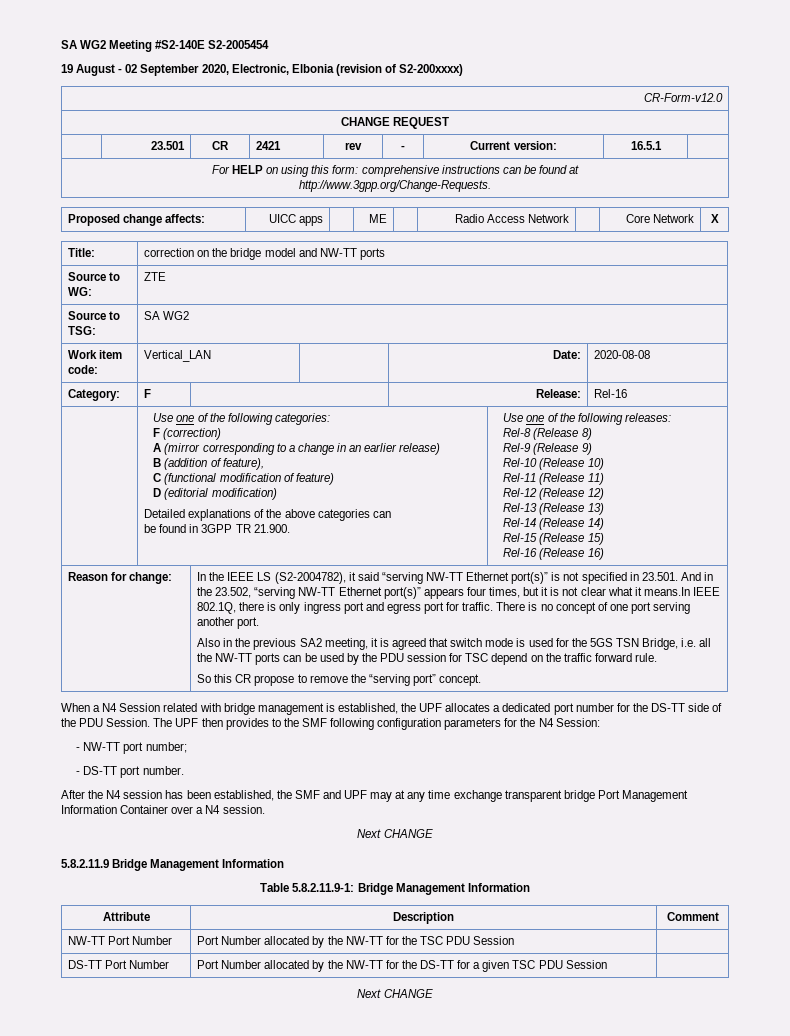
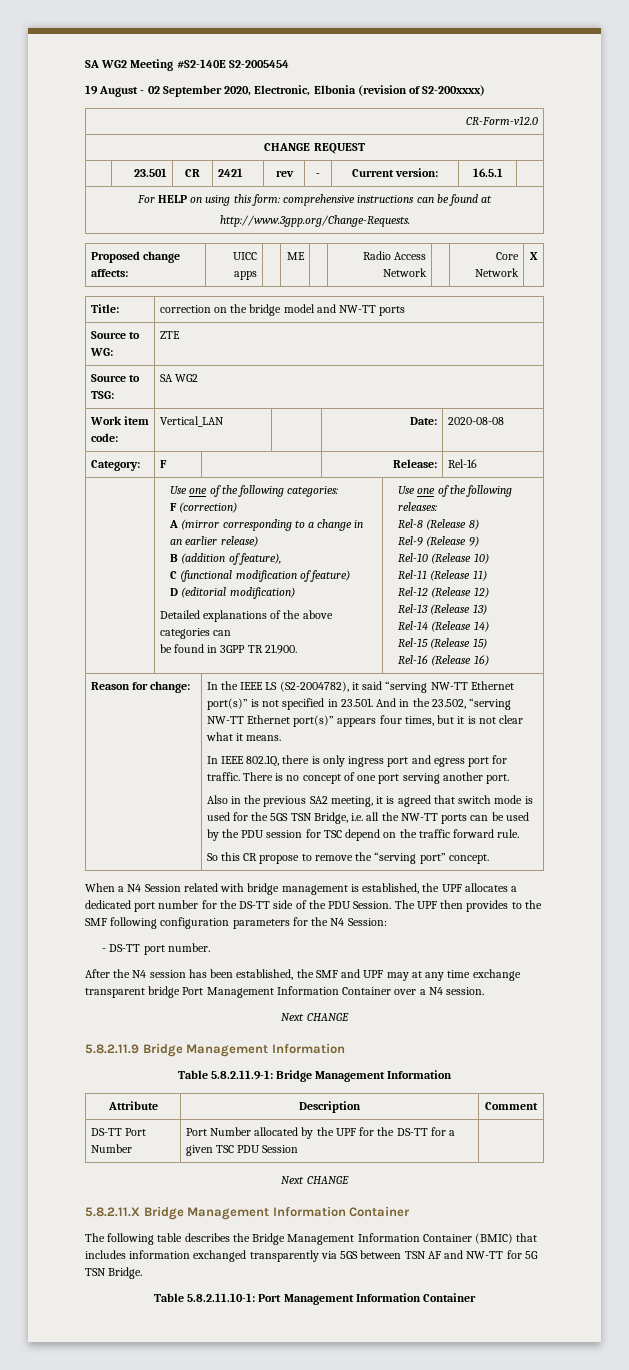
[643,587,690,596] means.In -> [246,735,282,741] [206,756,218,764] means. // In
[76,742,187,754] // - NW-TT port number; -> (387, 922) none
[68,936,173,945] [197,936,515,948] // NW-TT Port Number | Port Number allocated by the NW-TT for the TSC PDU Session | -> (538, 1106) none
[345,960,383,969] NW-TT -> [335,1128,356,1136] UPF
(433, 993) none -> [85,1206,411,1220] [85,1233,538,1245] [85,1250,538,1262] [85,1267,143,1279] [153,1293,477,1305] // 5.8.2.11.X Bridge Management Information Container // The following table describes the Bridge Management Information Container (BMIC) that includes information exchanged transparently via 5GS between TSN AF and NW-TT for 5G TSN Bridge. // Table 5.8.2.11.10-1: Port Management Information Container

